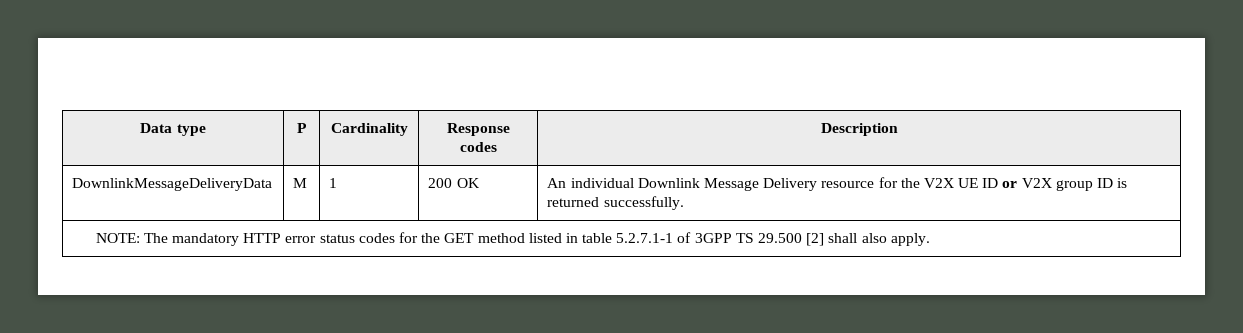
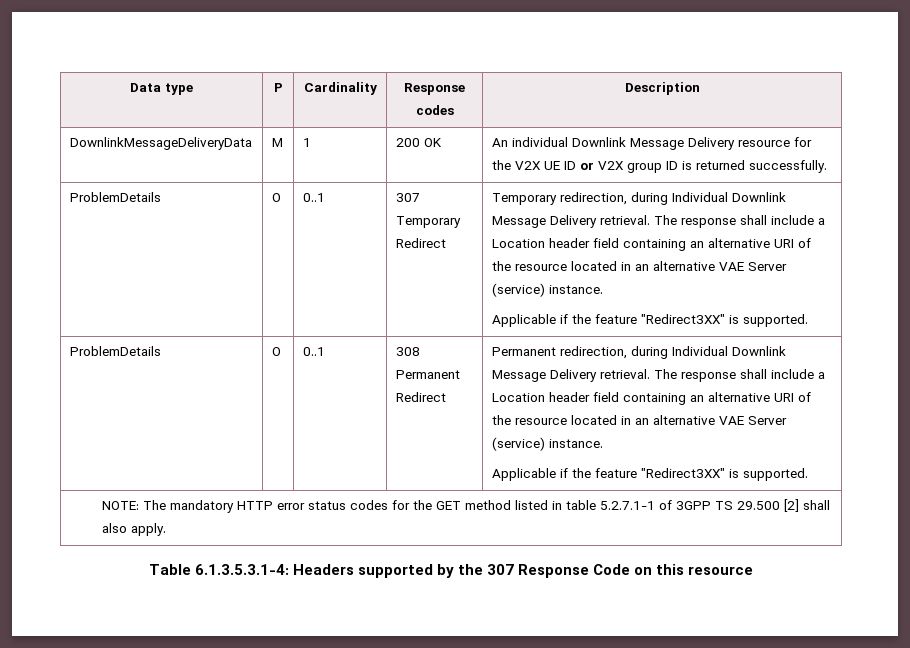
(684, 203) none -> [69,192,161,202] [271,193,281,202] [302,193,325,202] [395,193,420,202] [395,216,461,228] [395,238,446,248] [491,192,786,205] [491,215,825,228] [491,238,811,251] [491,261,787,271] [491,283,603,297] [491,314,808,327] [69,346,161,356] [271,347,281,356] [302,347,325,356] [395,347,420,356] [395,370,460,379] [395,392,446,402] [491,346,786,359] [491,369,825,382] [491,392,811,405] [491,415,787,425] [491,437,603,451] [491,468,808,481] // ProblemDetails | O | 0..1 | 307 Temporary Redirect | Temporary redirection, during Individual Downlink Message Delivery retrieval. The response shall include a Location header field containing an alternative URI of the resource located in an alternative VAE Server (service) instance. // Applicable if the feature "Redirect3XX" is supported. // ProblemDetails | O | 0..1 | 308 Permanent Redirect | Permanent redirection, during Individual Downlink Message Delivery retrieval. The response shall include a Location header field containing an alternative URI of the resource located in an alternative VAE Server (service) instance. // Applicable if the feature "Redirect3XX" is supported.
(930, 239) none -> [148,564,754,578] // Table 6.1.3.5.3.1-4: Headers supported by the 307 Response Code on this resource

